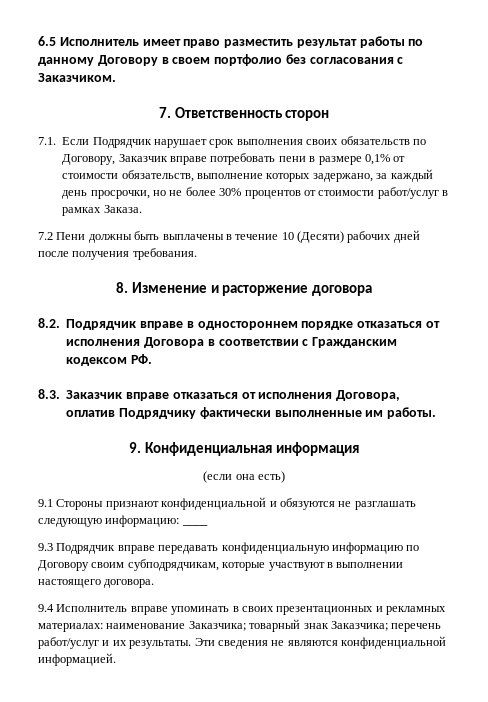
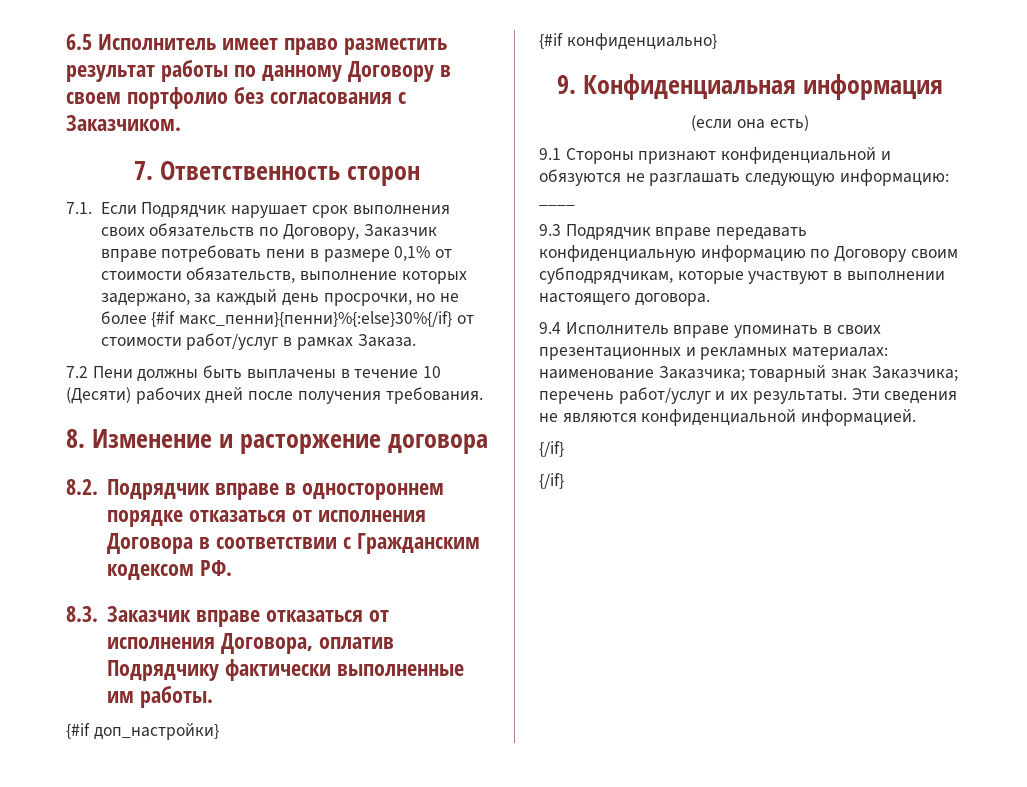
[219,188,301,199] 30% процентов -> [151,311,453,327] {#if макс_пенни}{пенни}%{:else}30%{/if}
(437, 413) none -> [66,723,219,740] [539,33,717,50] // {#if доп_настройки} // {#if конфиденциально}
(116, 659) none -> [539,441,564,457] [539,473,564,489] // {/if} // {/if}

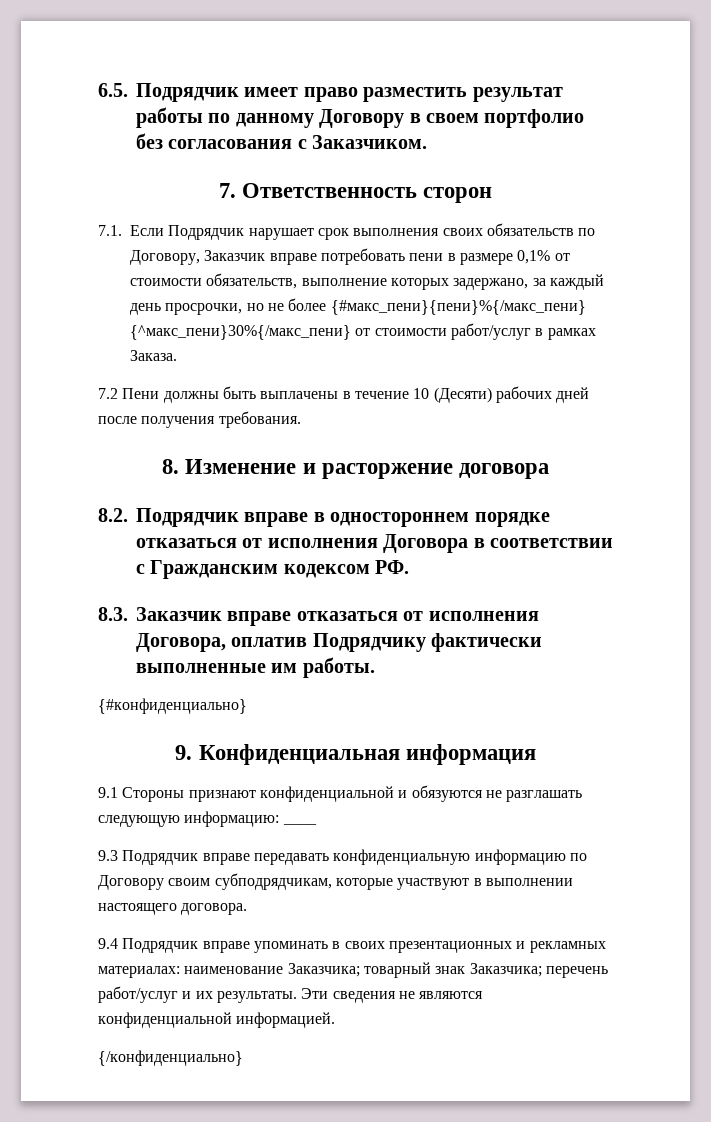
[66,34,216,50] 6.5 Исполнитель -> [98,83,239,102] 6.5. Подрядчик
[151,311,453,327] {#if макс_пенни}{пенни}%{:else}30%{/if} -> [330,300,586,315] [130,325,351,340] {#макс_пени}{пени}%{/макс_пени} {^макс_пени}30%{/макс_пени}
[66,723,219,740] [539,33,717,50] {#if доп_настройки} // {#if конфиденциально} -> [98,698,247,714] {#конфиденциально}
[691,115,809,131] // (если она есть) -> (536, 754) none
[565,322,669,335] Исполнитель -> [122,938,199,953] Подрядчик
[539,441,564,457] [539,473,564,489] {/if} // {/if} -> [98,1050,243,1066] {/конфиденциально}

